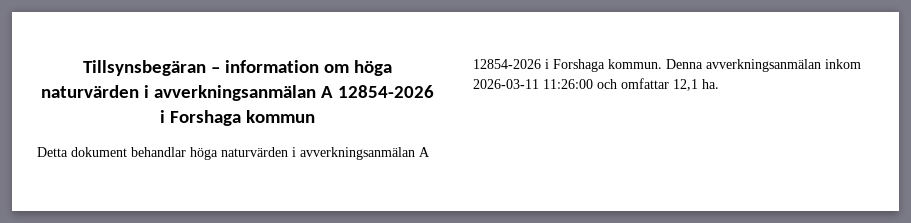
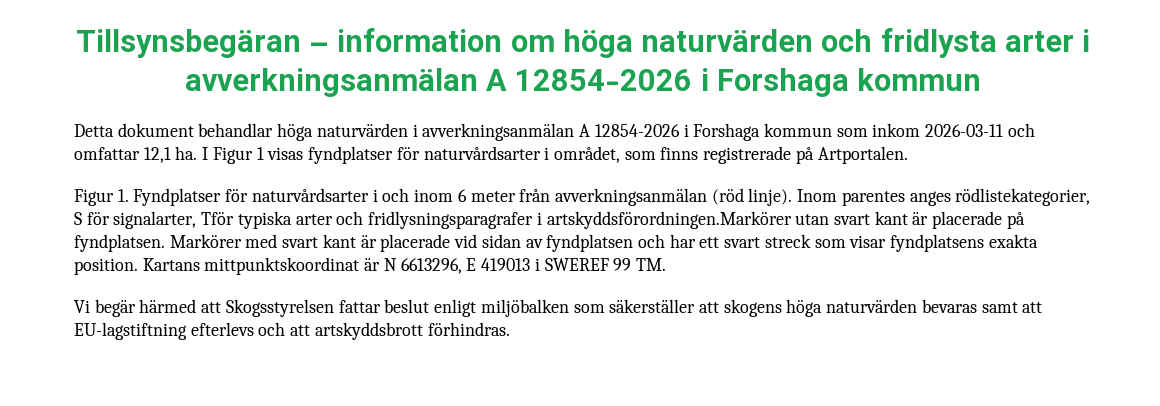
(139, 91) none -> [821,28,1074,58] och fridlysta arter
[608,59,821,72] kommun. Denna avverkningsanmälan -> [763,123,868,137] kommun som
[543,79,593,89] 11:26:00 -> (1004, 130) none
(719, 84) none -> [202,146,908,164] [74,188,1091,206] [74,211,1025,229] [74,234,1038,252] [74,257,666,275] [74,299,1043,317] [74,322,510,340] I Figur 1 visas fyndplatser för naturvårdsarter i området, som finns registrerade på Artportalen. // Figur 1. Fyndplatser för naturvårdsarter i och inom 6 meter från avverkningsanmälan (röd linje). Inom parentes anges rödlistekategorier, S för signalarter, Tför typiska arter och fridlysningsparagrafer i artskyddsförordningen.Markörer utan svart kant är placerade på fyndplatsen. Markörer med svart kant är placerade vid sidan av fyndplatsen och har ett svart streck som visar fyndplatsens exakta position. Kartans mittpunktskoordinat är N 6613296, E 419013 i SWEREF 99 TM. // Vi begär härmed att Skogsstyrelsen fattar beslut enligt miljöbalken som säkerställer att skogens höga naturvärden bevaras samt att EU-lagstiftning efterlevs och att artskyddsbrott förhindras.

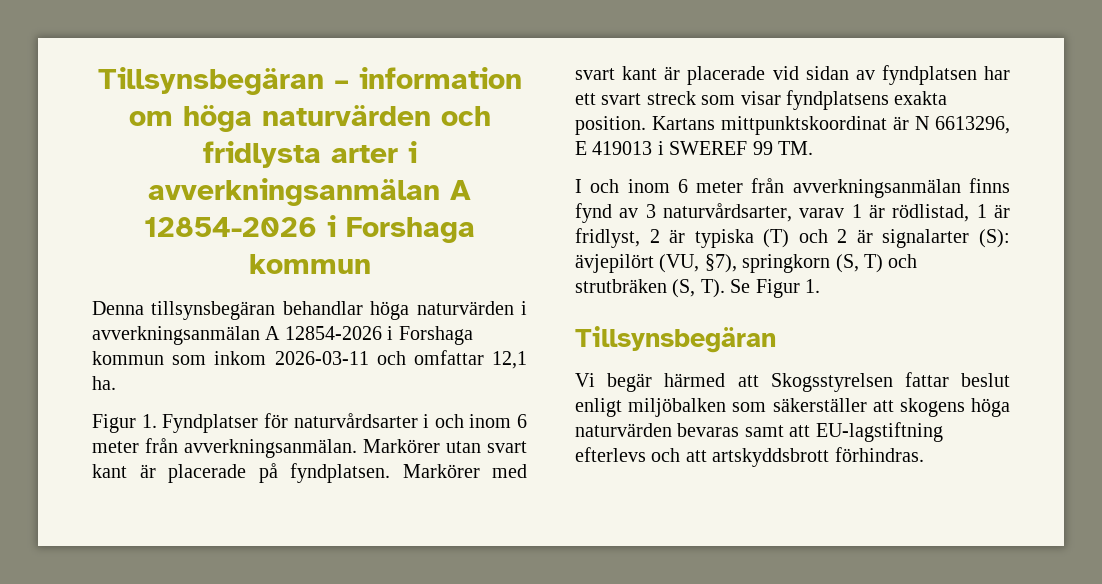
[74,123,194,137] Detta dokument -> [92,301,276,320] Denna tillsynsbegäran
[202,146,908,164] I Figur 1 visas fyndplatser för naturvårdsarter i området, som finns registrerade på Artportalen. -> (116, 383) none
[554,188,1091,206] [74,211,792,229] avverkningsanmälan (röd linje). Inom parentes anges rödlistekategorier, S för signalarter, Tför typiska arter och fridlysningsparagrafer i artskyddsförordningen.Markörer -> [184,439,440,458] avverkningsanmälan. Markörer
[637,234,665,248] och -> (977, 75) none
(666, 264) none -> [575,178,1010,198] [575,203,1010,223] [575,228,1010,248] [575,254,918,273] [575,279,820,298] [575,326,776,353] // I och inom 6 meter från avverkningsanmälan finns fynd av 3 naturvårdsarter, varav 1 är rödlistad, 1 är fridlyst, 2 är typiska (T) och 2 är signalarter (S): ävjepilört (VU, §7), springkorn (S, T) och strutbräken (S, T). Se Figur 1. // Tillsynsbegäran

